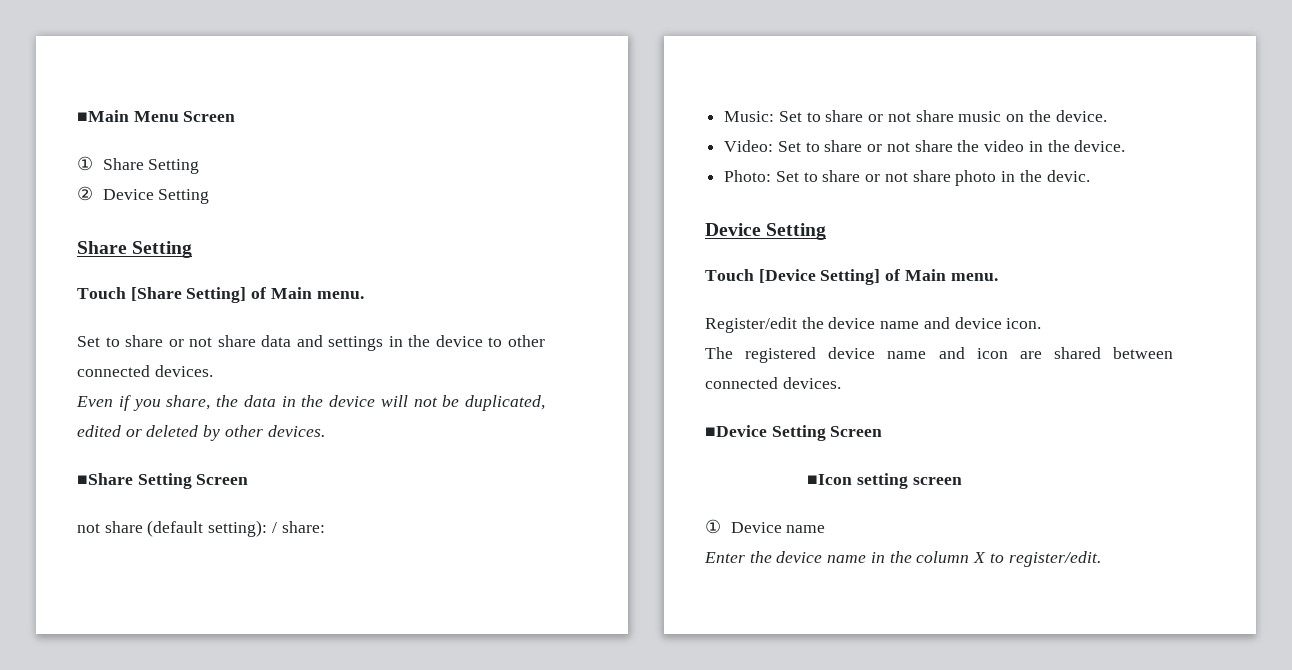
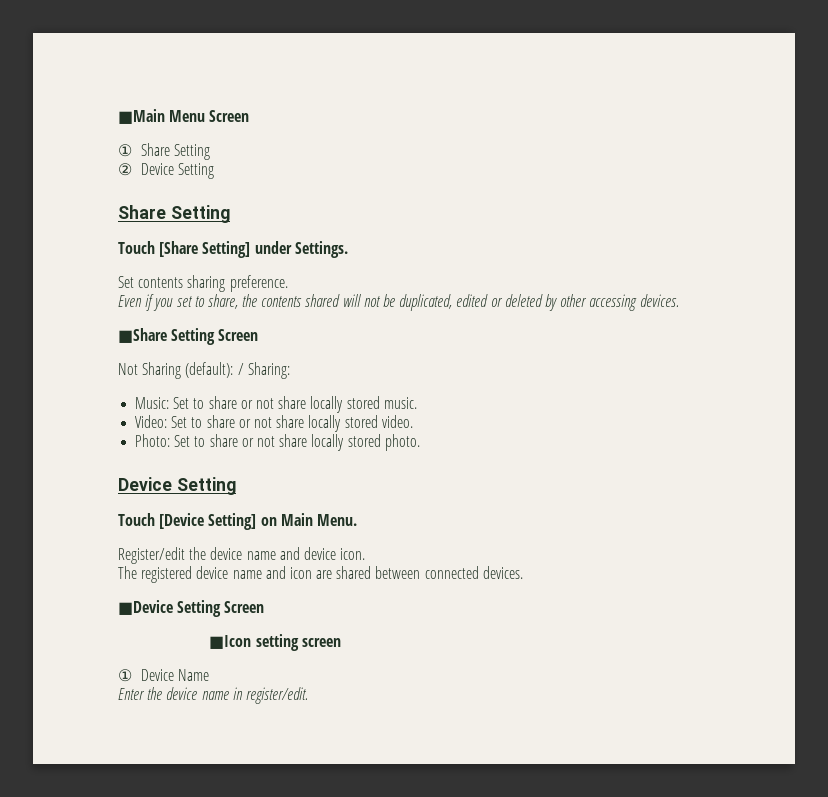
[251,287,364,299] [77,335,545,351] [77,365,213,377] [76,395,375,411] of Main menu. // Set to share or not share data and settings in the device to other connected devices. // Even if you share, the data in the device -> [254,241,348,258] [118,275,288,292] [118,294,341,311] under Settings. // Set contents sharing preference. // Even if you set to share, the contents shared
(263, 431) none -> [589,294,638,311] accessing
[77,520,325,537] not share (default setting): / share: -> [118,362,290,379] Not Sharing (default): / Sharing:
[958,110,1107,122] music on the device. -> [310,396,417,413] locally stored music.
[957,140,1126,152] the video in the device. -> [308,415,413,432] locally stored video.
[955,170,1090,186] photo in the devic. -> [311,434,420,451] locally stored photo.
[885,269,998,281] of Main menu. -> [260,513,357,526] on Main Menu.
[786,525,826,533] name -> [178,669,210,681] Name
[889,551,1004,563] the column X to -> (243, 693) none

